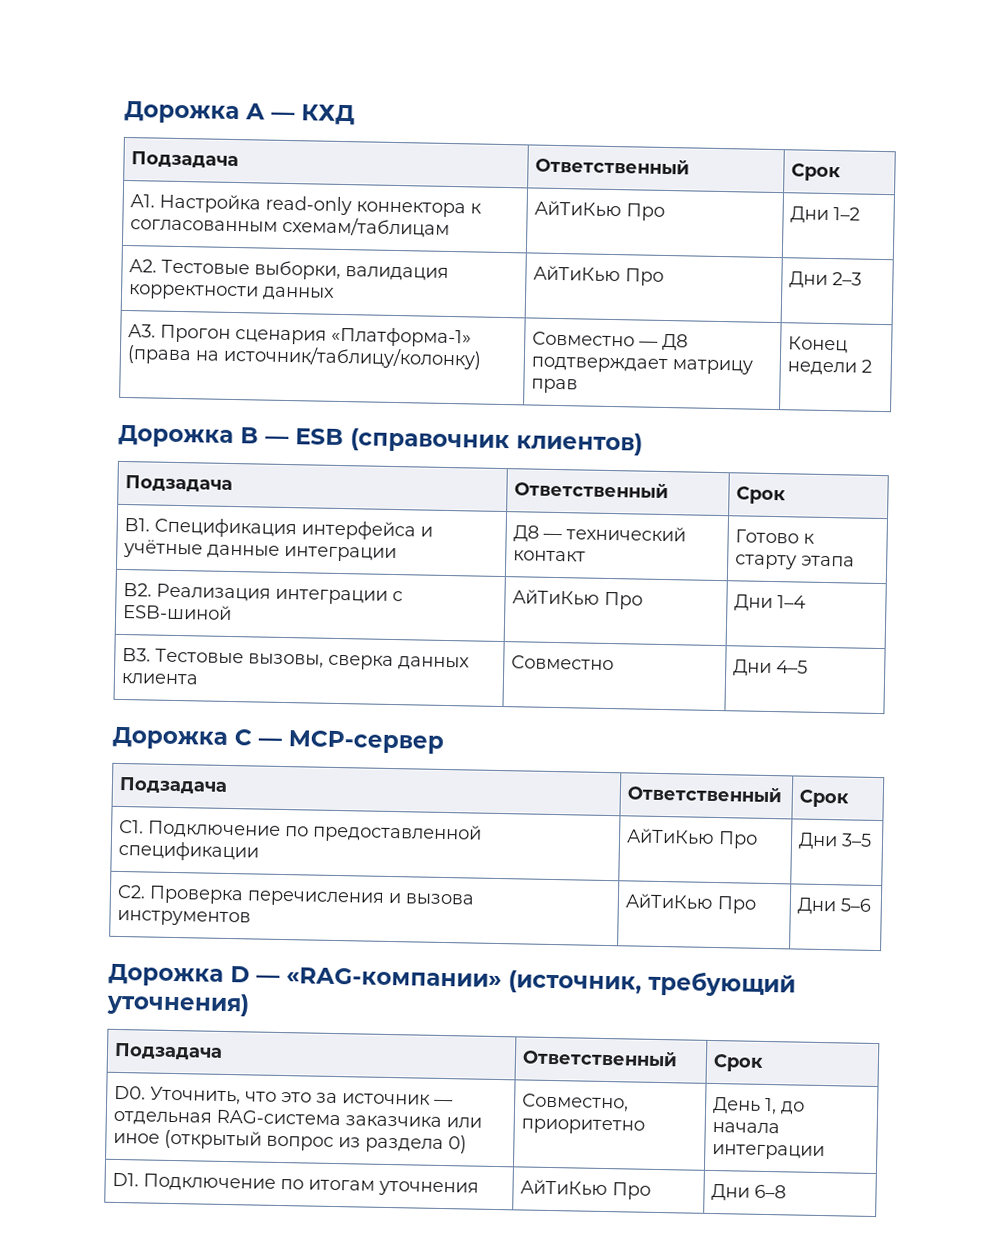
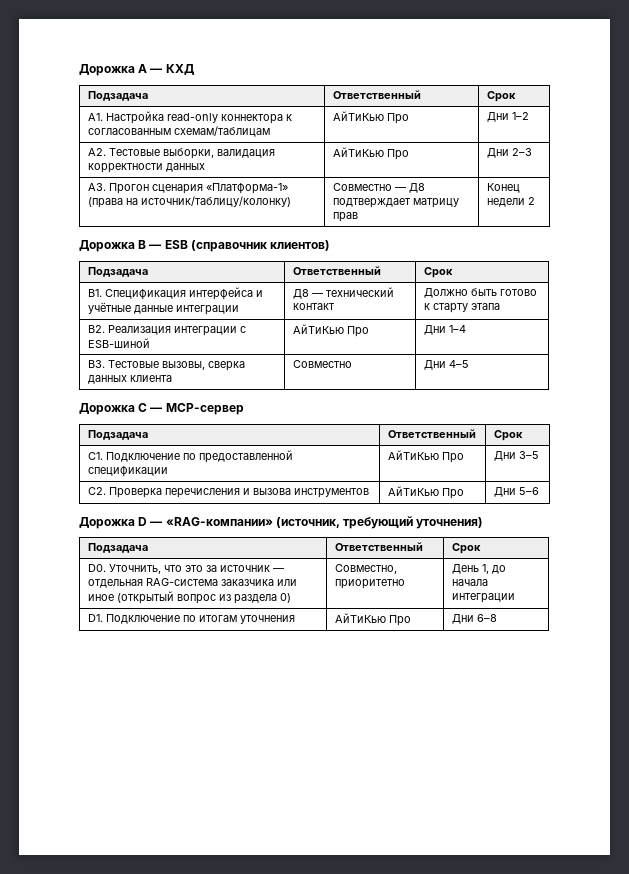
[735,529,800,544] Готово -> [423,288,537,298] Должно быть готово

